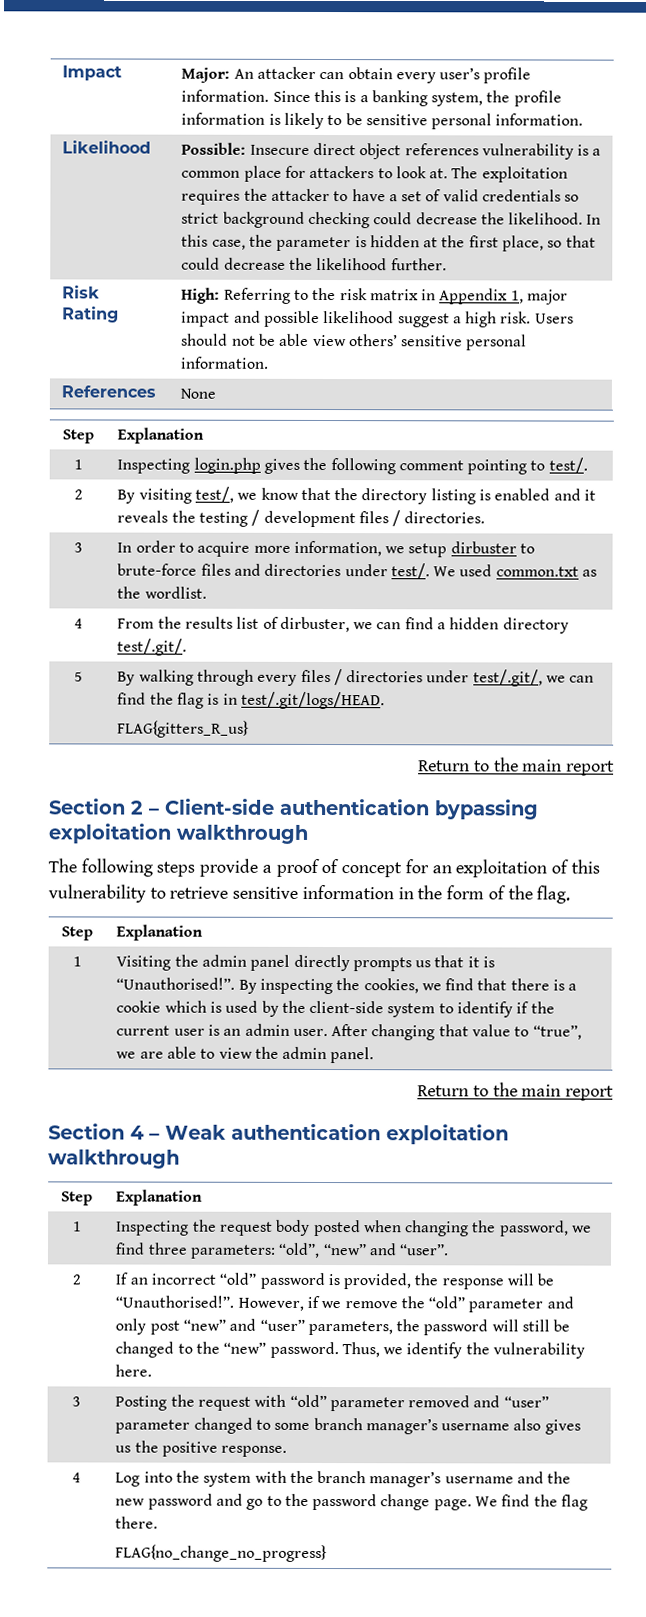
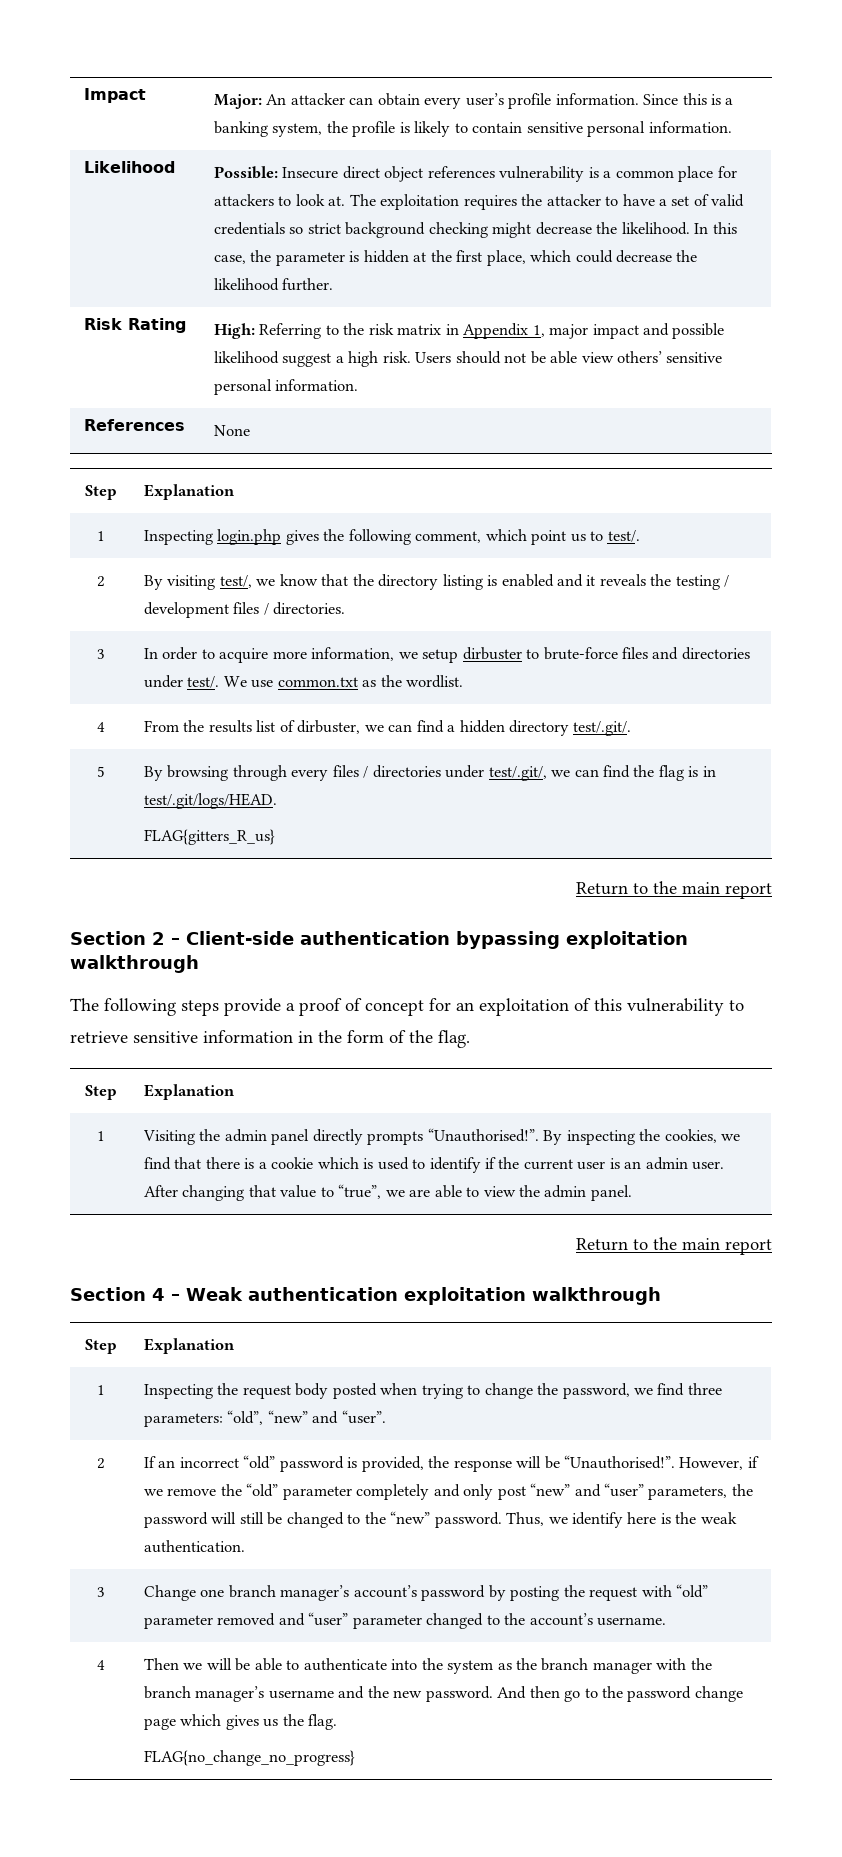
[181,112,266,125] information -> (396, 129) none
[345,113,363,126] be -> [472,122,523,133] contain
[373,212,413,225] could -> [492,222,532,238] might
[547,235,596,248] so that -> [530,250,572,262] which
[398,459,528,475] comment pointing -> [415,529,586,545] comment, which point us
[459,564,493,577] used -> [251,680,274,688] use
[138,669,194,686] walking -> [167,765,229,781] browsing
[415,955,496,968] us that it is -> (424, 1138) none
[261,1000,436,1018] by the client-side system -> (409, 1163) none
[405,1220,470,1237] changing -> [421,1383,533,1399] trying to change
(544, 1305) none -> [356,1484,430,1500] completely
[465,1342,586,1359] [115,1364,153,1377] [71,1396,81,1407] [115,1395,168,1411] the vulnerability here. // 3 | Posting -> [627,1512,737,1524] [143,1540,245,1553] [96,1587,105,1597] [143,1585,560,1601] here is the weak authentication. // 3 | Change one branch manager’s account’s password by posting
[274,1417,581,1435] [115,1440,288,1457] [71,1472,81,1483] [115,1470,252,1487] some branch manager’s username also gives us the positive response. // 4 | Log into the system -> [504,1613,667,1626] [96,1660,105,1670] [143,1658,652,1674] the account’s username. // 4 | Then we will be able to authenticate into the system as the branch manager
[147,1493,243,1510] password and -> [425,1686,560,1702] password. And then
[433,1494,589,1511] [115,1516,159,1529] page. We find the flag there. -> [143,1714,338,1730] page which gives us the flag.

